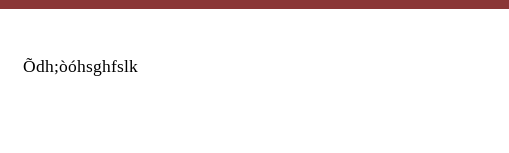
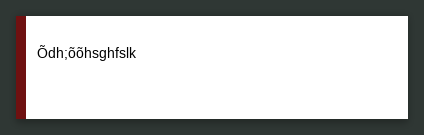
[23,58,138,76] Õdh;òóhsghfslk -> [37,45,137,61] Õdh;õõhsghfslk

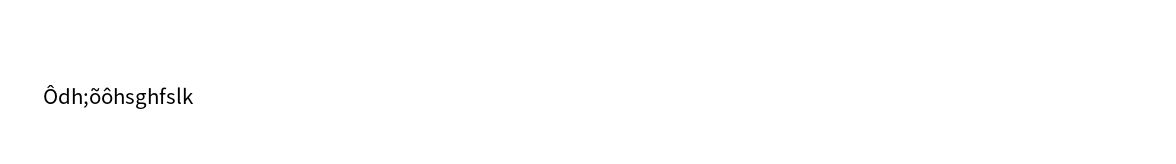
[37,45,137,61] Õdh;õõhsghfslk -> [43,85,194,109] Ôdh;õôhsghfslk

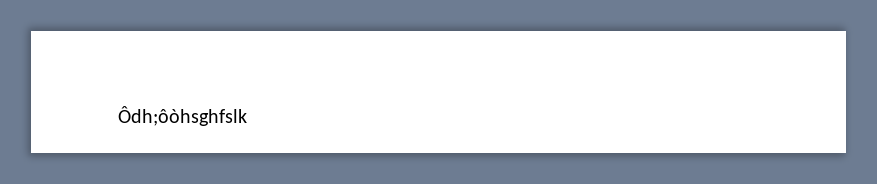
[43,85,194,109] Ôdh;õôhsghfslk -> [118,106,247,126] Ôdh;ôòhsghfslk

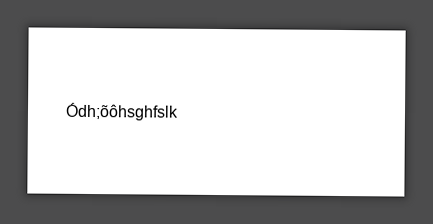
[118,106,247,126] Ôdh;ôòhsghfslk -> [65,102,179,121] Ódh;õôhsghfslk

